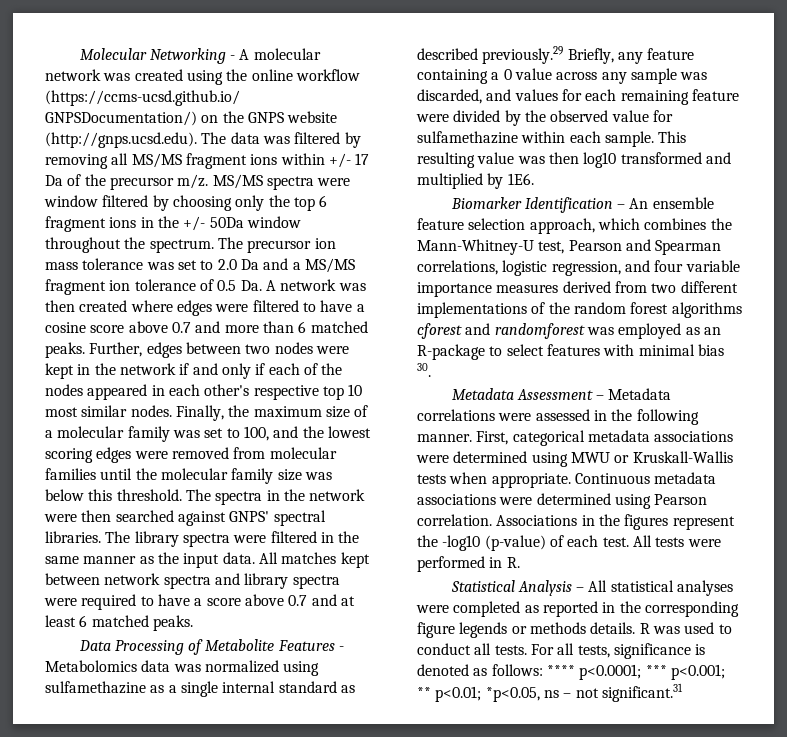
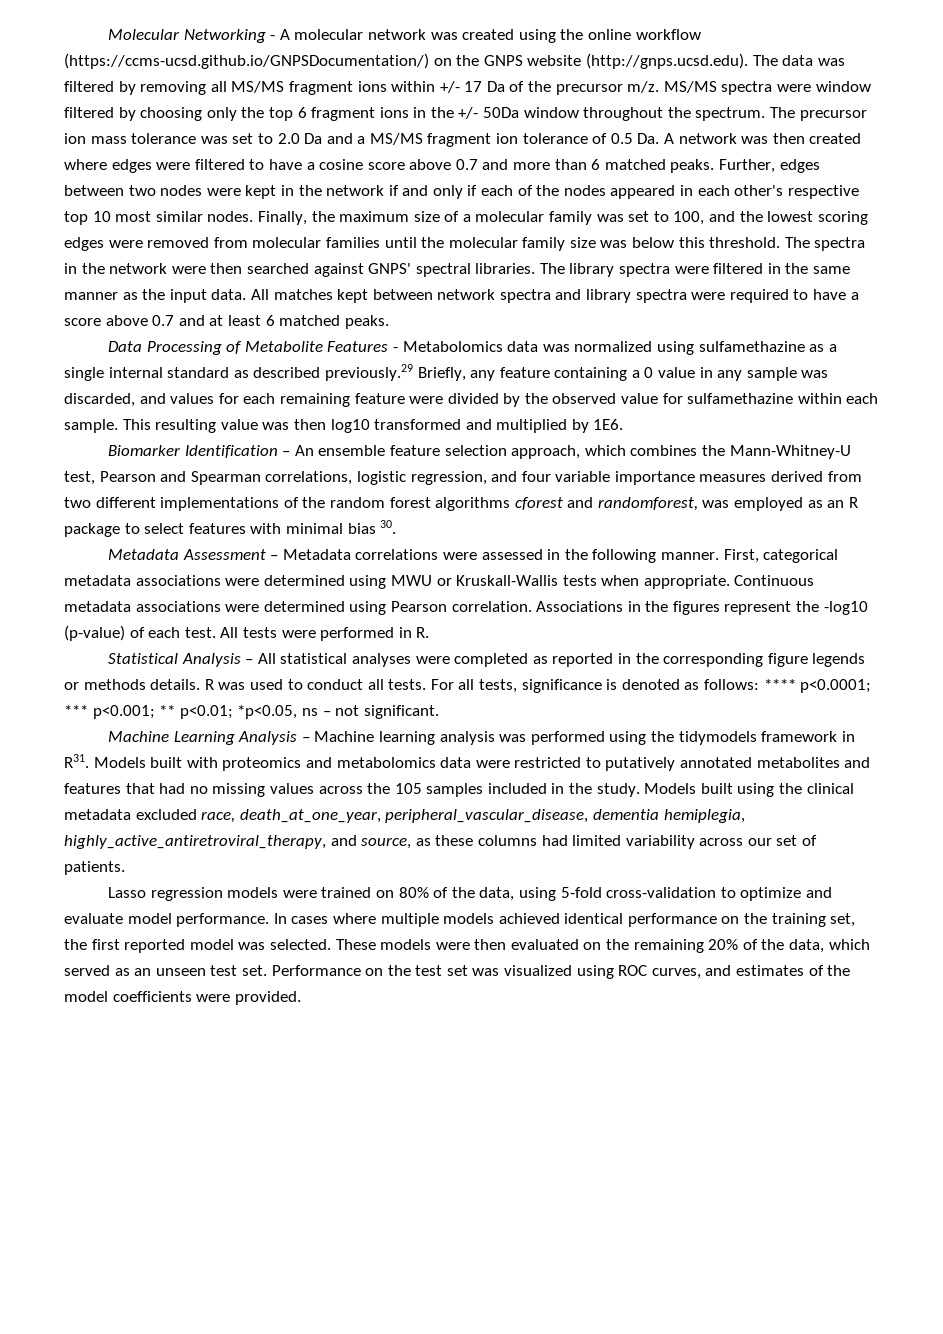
[556,72,598,80] across -> [699,367,713,378] in
[494,323,585,339] randomforest -> [597,497,698,511] randomforest,
[417,344,485,360] R-package -> [848,497,858,508] [64,523,120,537] R package
[601,683,683,702] significant.31 -> [363,705,439,719] [108,731,855,745] [64,754,871,771] [64,783,854,797] [64,809,745,823] [64,835,818,849] [64,861,125,875] [108,887,832,901] [64,913,856,927] [64,939,870,953] [64,965,851,979] [64,991,301,1005] significant. // Machine Learning Analysis – Machine learning analysis was performed using the tidymodels framework in R31. Models built with proteomics and metabolomics data were restricted to putatively annotated metabolites and features that had no missing values across the 105 samples included in the study. Models built using the clinical metadata excluded race, death_at_one_year, peripheral_vascular_disease, dementia hemiplegia, highly_active_antiretroviral_therapy, and source, as these columns had limited variability across our set of patients. // Lasso regression models were trained on 80% of the data, using 5-fold cross-validation to optimize and evaluate model performance. In cases where multiple models achieved identical performance on the training set, the first reported model was selected. These models were then evaluated on the remaining 20% of the data, which served as an unseen test set. Performance on the test set was visualized using ROC curves, and estimates of the model coefficients were provided.

